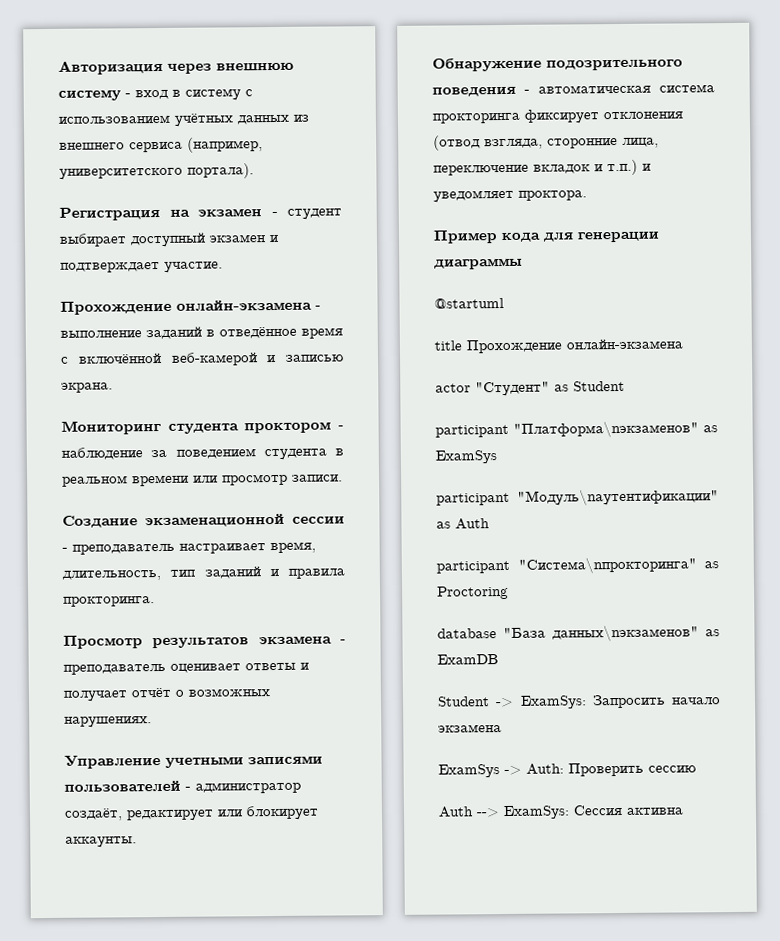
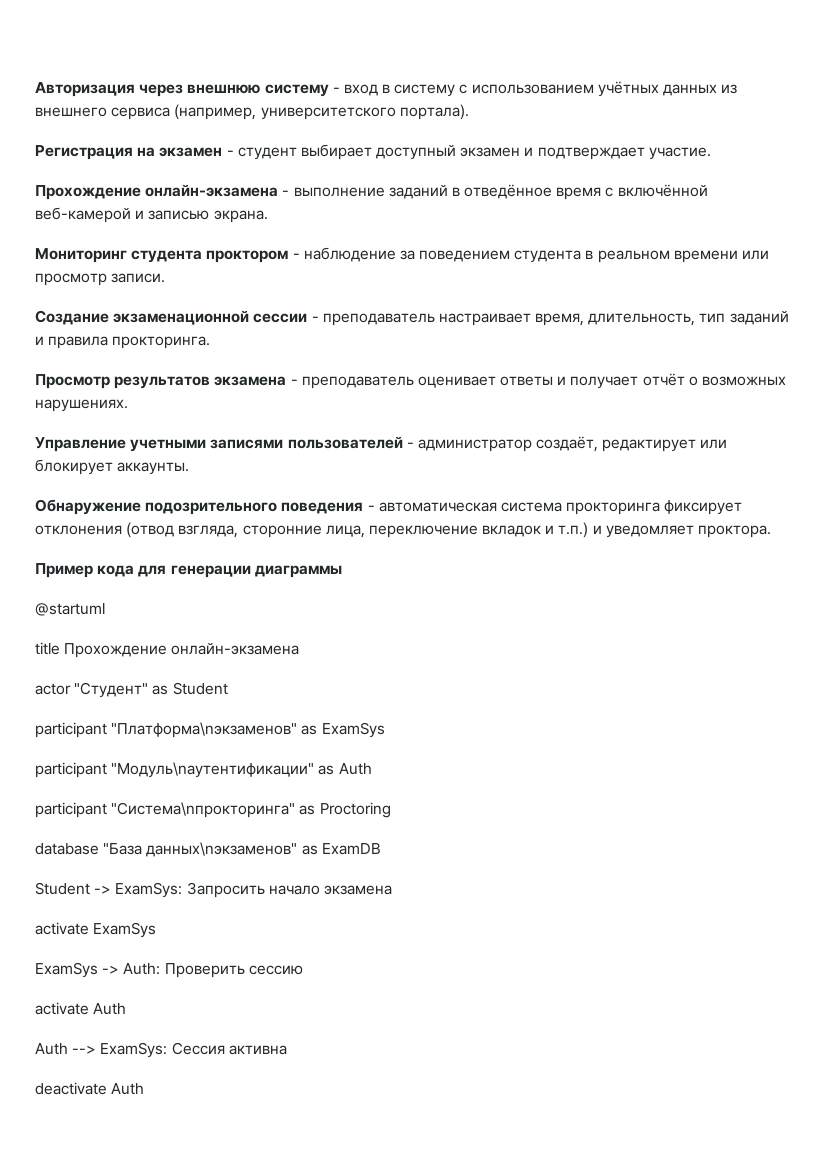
(502, 728) none -> [35,922,157,938] // activate ExamSys
(696, 769) none -> [35,1002,127,1015] // activate Auth
(684, 811) none -> [35,1082,145,1095] // deactivate Auth

